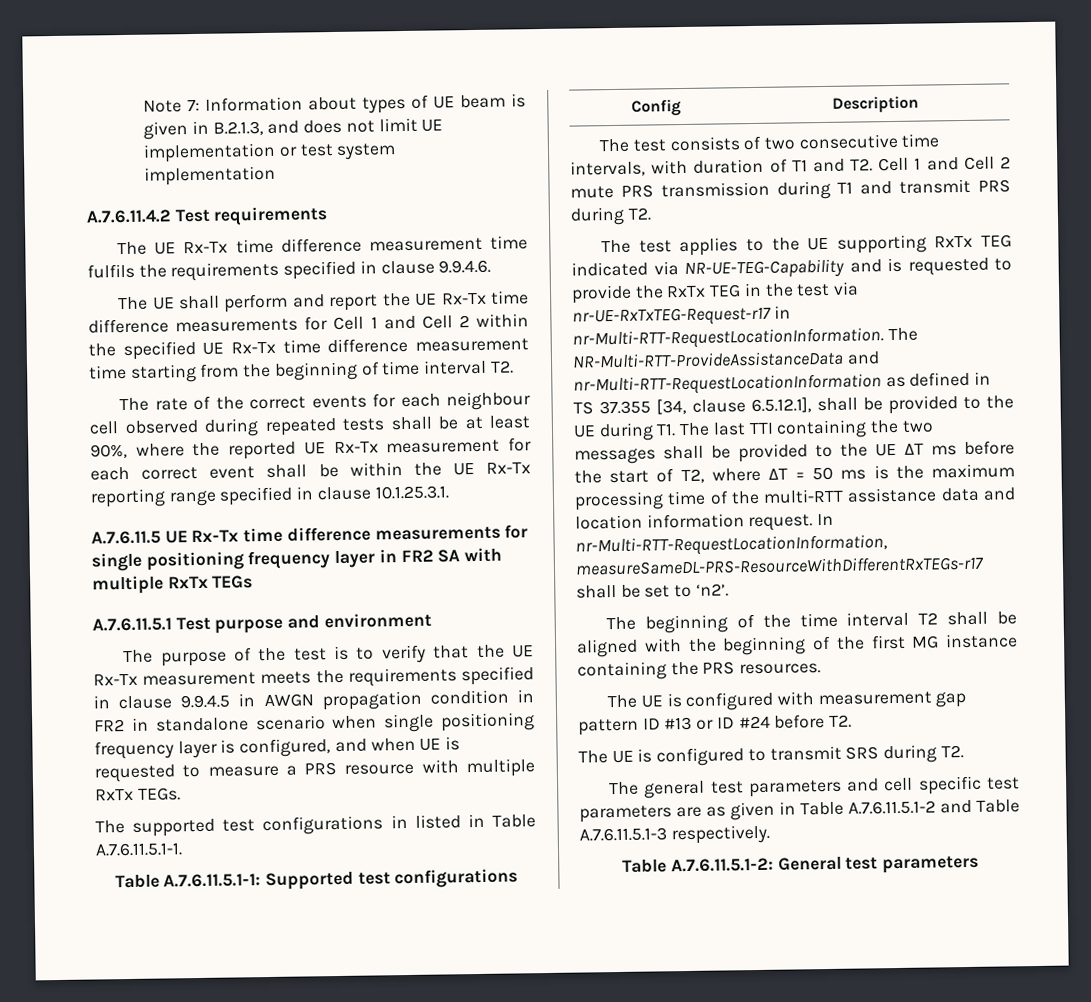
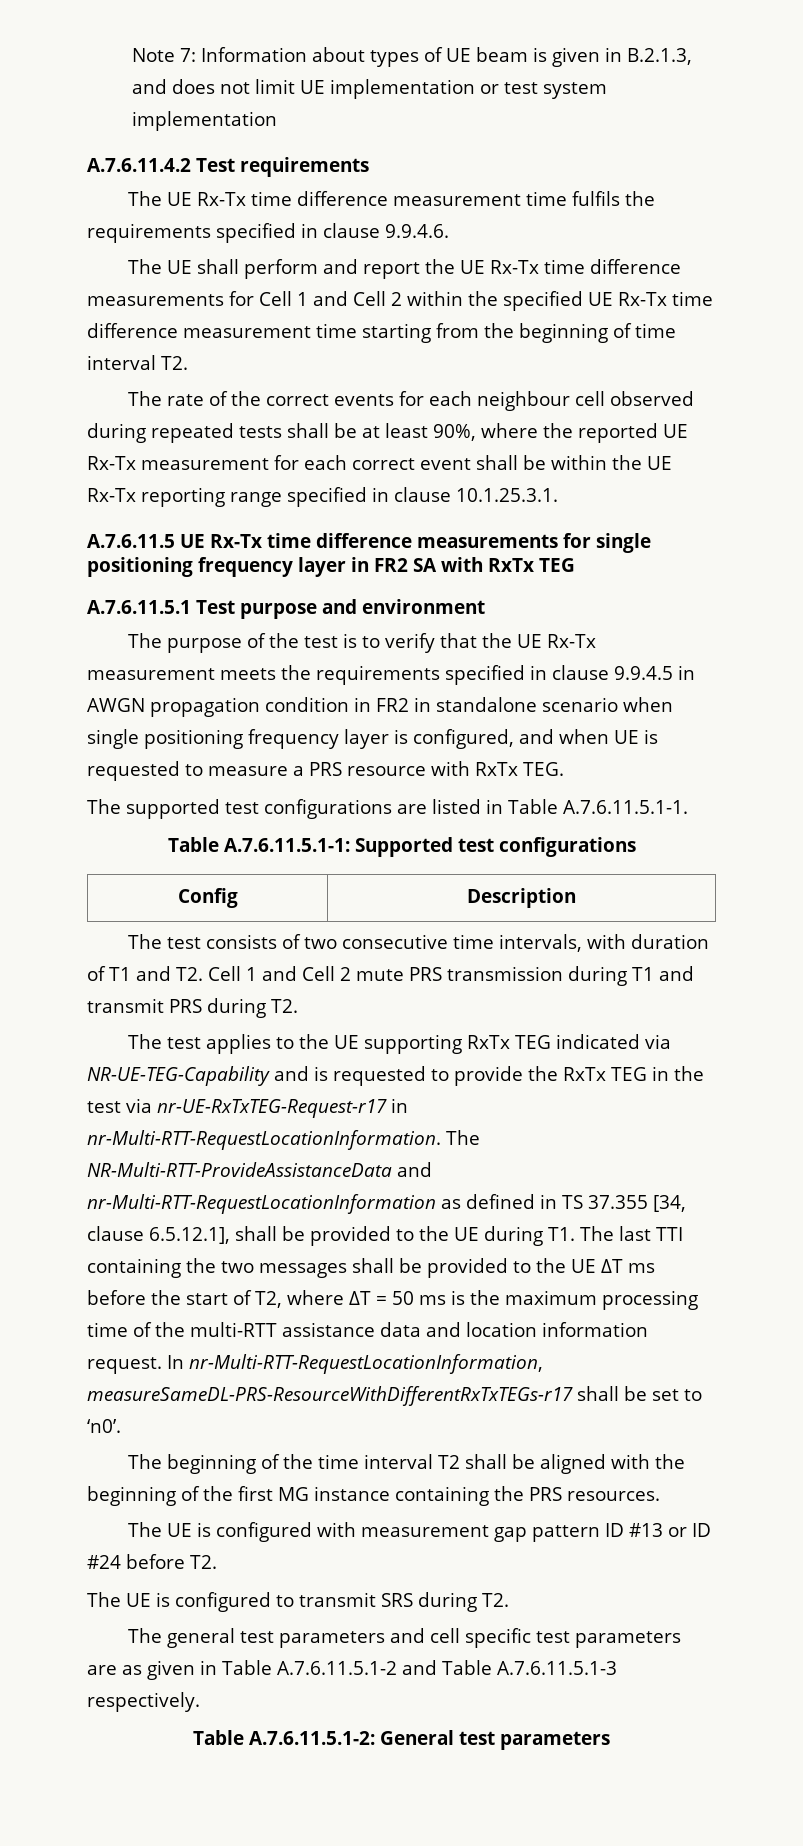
[92,575,254,595] multiple RxTx TEGs -> [488,558,575,572] RxTx TEG
[466,758,535,778] [95,787,181,801] multiple RxTx TEGs. -> [475,762,564,776] RxTx TEG.
[390,815,408,829] in -> [397,804,427,814] are
[575,555,985,576] measureSameDL-PRS-ResourceWithDifferentRxTEGs-r17 -> [87,1386,573,1406] measureSameDL-PRS-ResourceWithDifferentRxTxTEGs-r17
[695,583,729,597] ‘n2’. -> [87,1419,121,1433] ‘n0’.

